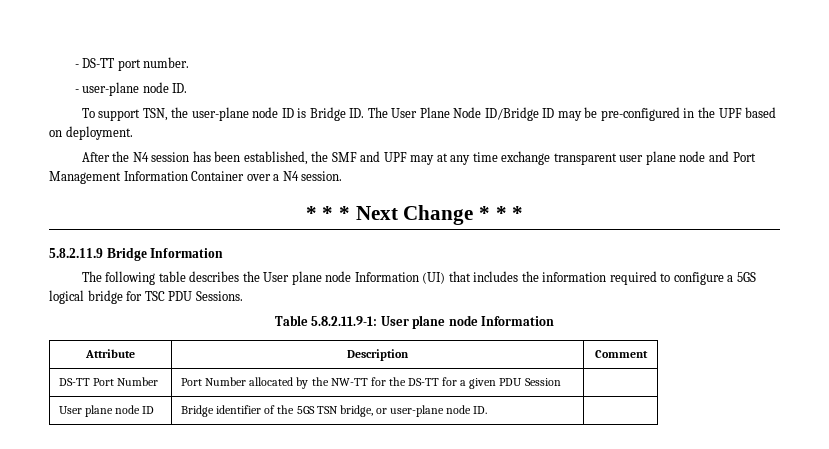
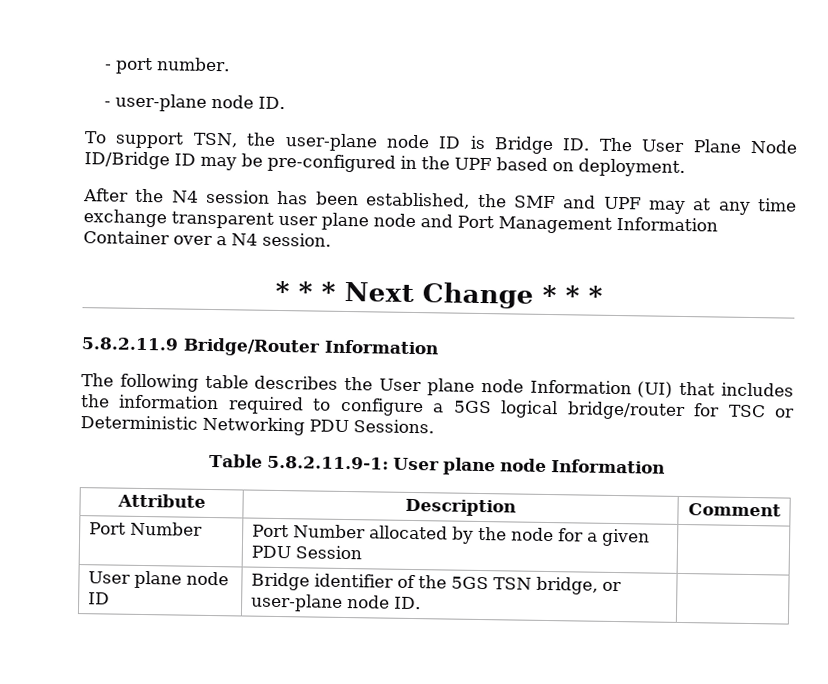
[74,58,115,68] - DS-TT -> [105,64,113,70] -
[106,248,147,261] Bridge -> [183,337,321,357] Bridge/Router
[87,290,123,304] bridge -> [566,401,686,421] bridge/router
(165, 296) none -> [774,408,795,418] [80,415,305,436] or Deterministic Networking
[59,378,91,386] DS-TT -> (781, 510) none
[330,377,439,386] NW-TT for the DS-TT -> [510,527,554,542] node

